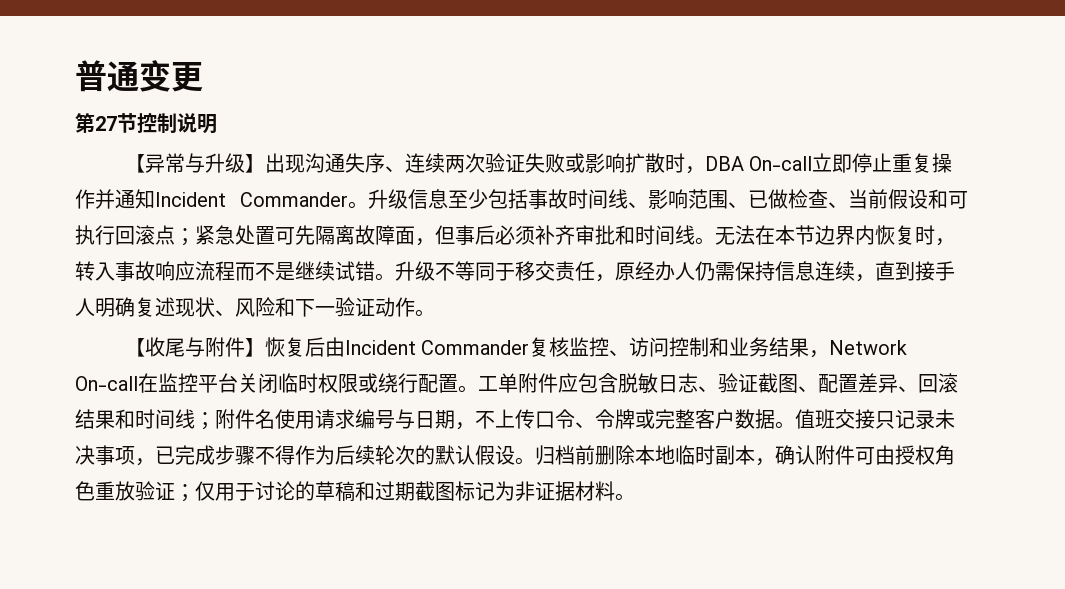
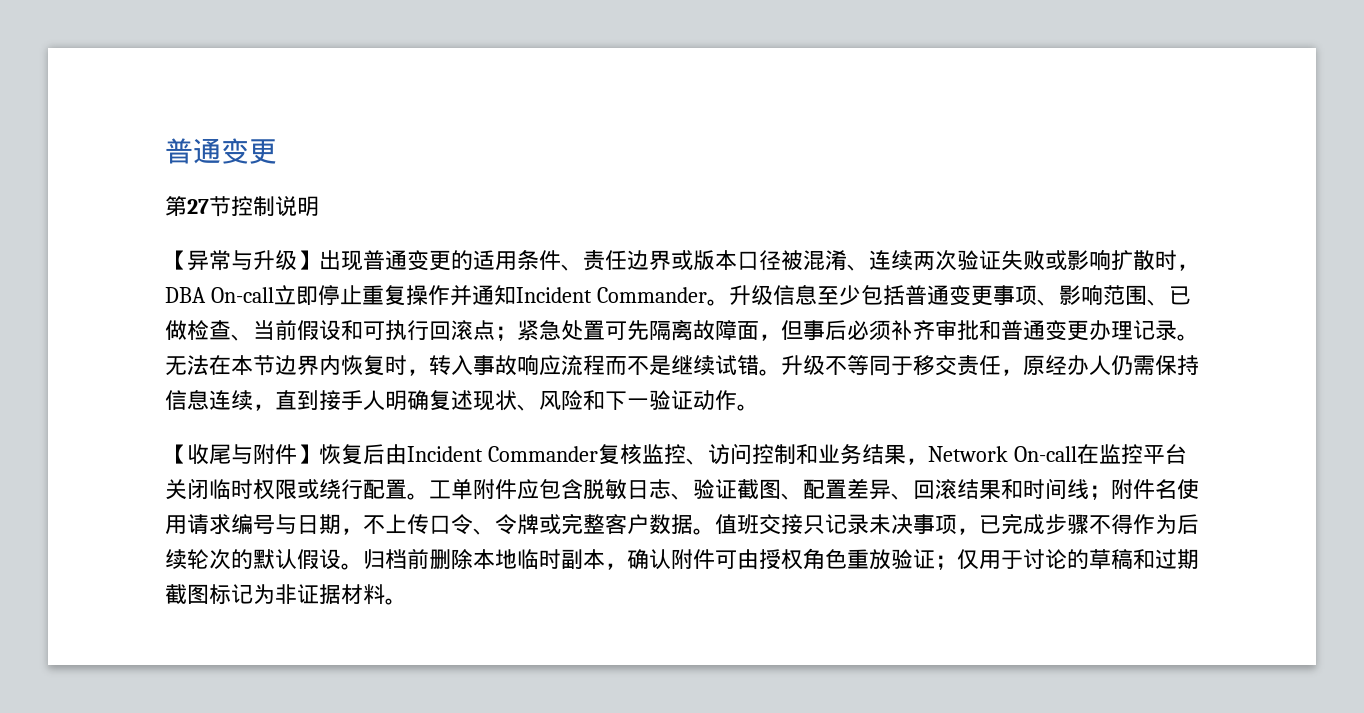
[304,153,385,173] 沟通失序 -> [363,250,847,271] 普通变更的适用条件、责任边界或版本口径被混淆
[528,189,628,209] 事故时间线 -> [904,285,1037,306] 普通变更事项
[635,225,695,245] 时间线 -> [1001,320,1177,341] 普通变更办理记录

